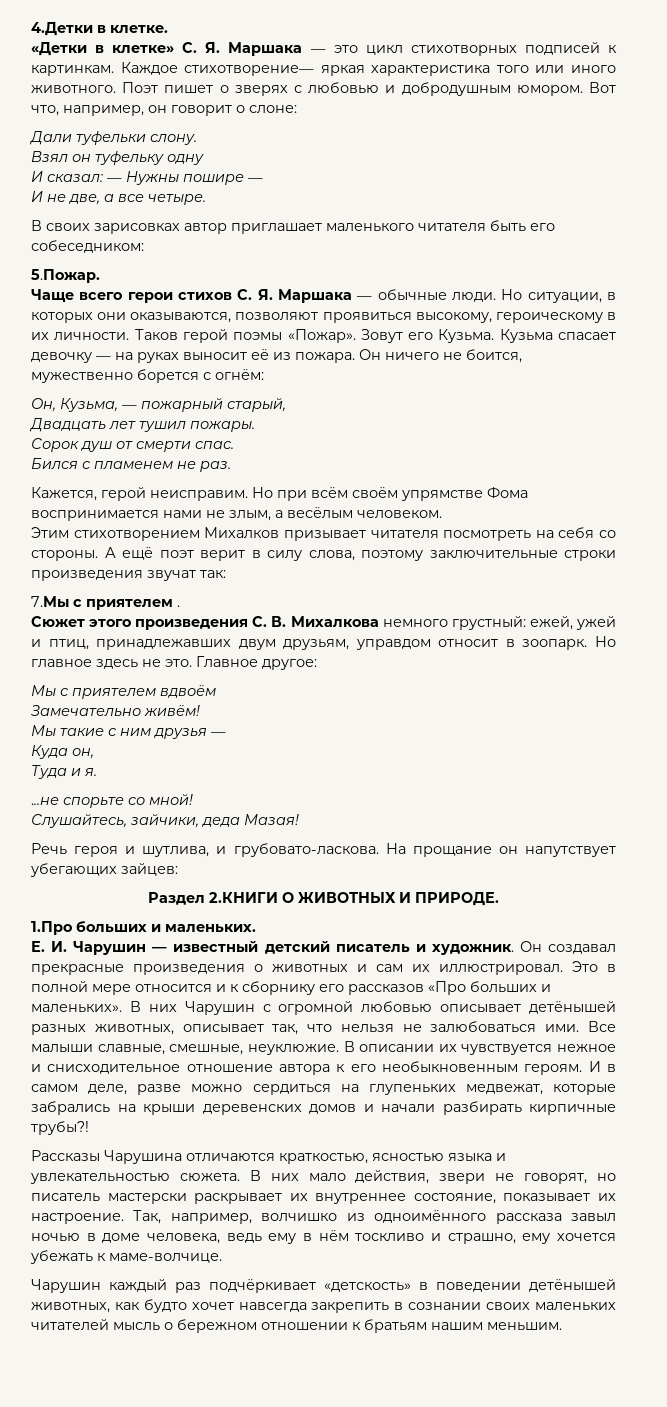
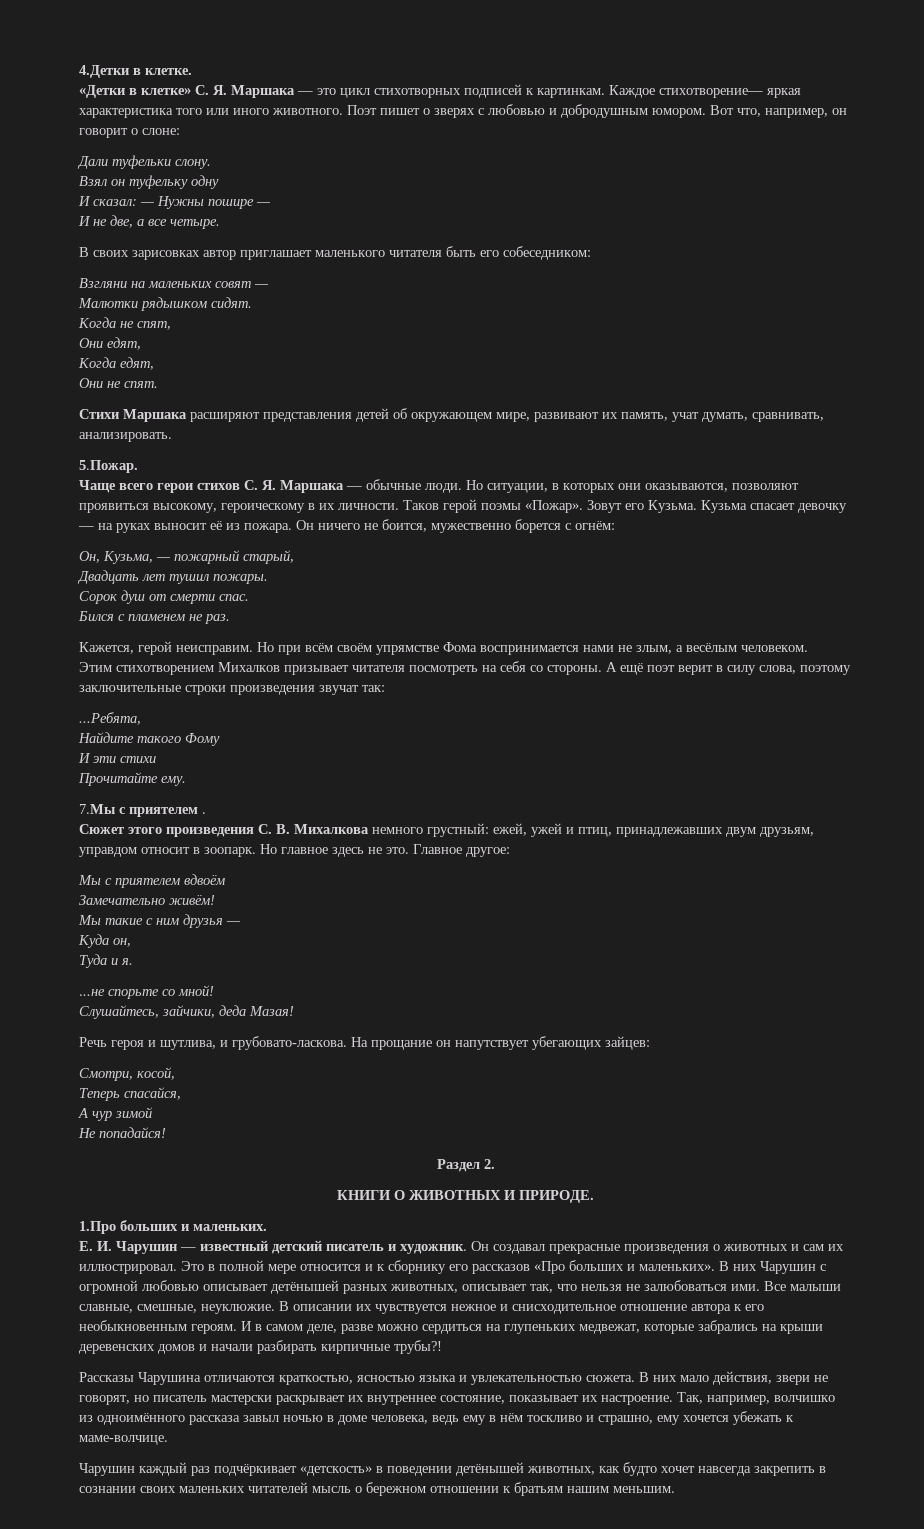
(144, 246) none -> [79,278,268,288] [78,297,252,311] [78,317,171,330] [79,337,141,350] [78,357,154,370] [79,378,158,388] [79,408,824,422] [79,432,172,442] // Взгляни на маленьких совят — // Малютки рядышком сидят. // Когда не спят, // Они едят, // Когда едят, // Они не спят. // Стихи Маршака расширяют представления детей об окружающем мире, развивают их память, учат думать, сравнивать, анализировать.
(226, 574) none -> [79,712,141,725] [78,732,220,746] [78,753,156,763] [78,772,186,786] // ...Ребята, // Найдите такого Фому // И эти стихи // Прочитайте ему.
(178, 869) none -> [79,1067,175,1081] [79,1087,181,1101] [78,1107,153,1121] [78,1127,166,1138] // Смотри, косой, // Теперь спасайся, // А чур зимой // Не попадайся!
[209,892,278,903] 2.КНИГИ -> [483,1159,495,1169] [337,1190,391,1200] 2. // КНИГИ

